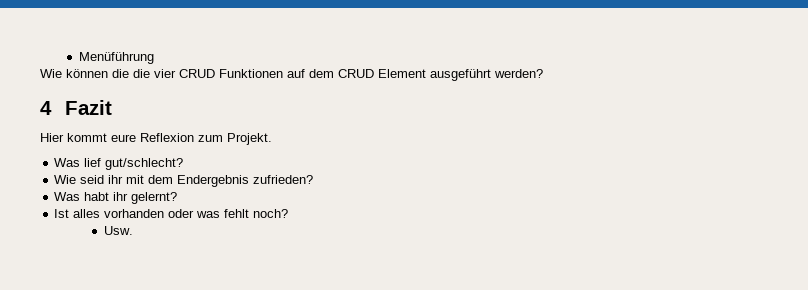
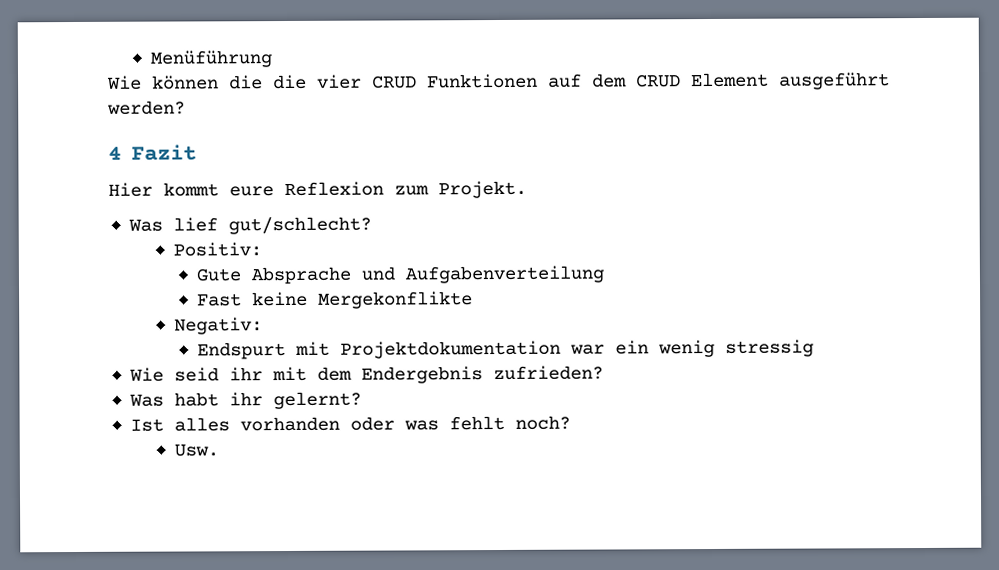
(184, 164) none -> [173,242,263,257] [195,265,604,285] [196,291,473,309] [174,317,264,335] [196,339,814,360] // Positiv: // Gute Absprache und Aufgabenverteilung // Fast keine Mergekonflikte // Negativ: // Endspurt mit Projektdokumentation war ein wenig stressig

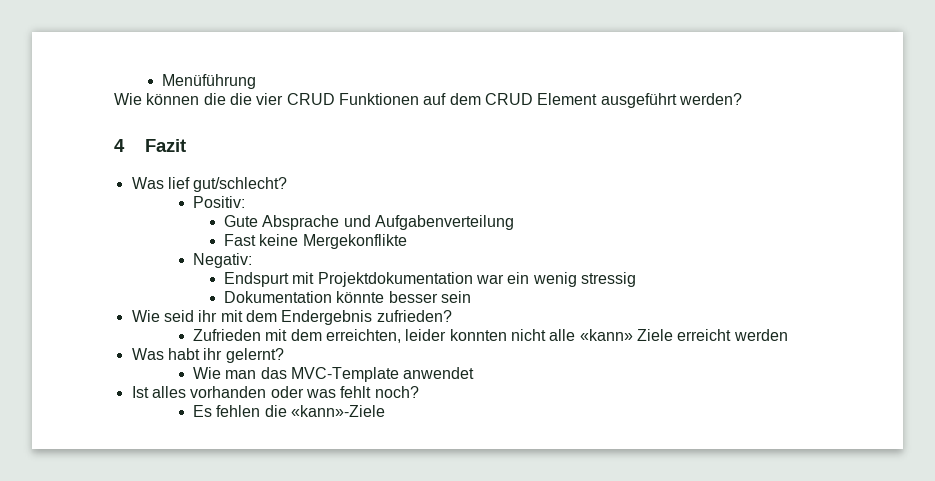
[108,180,527,199] // Hier kommt eure Reflexion zum Projekt. -> (186, 145) none
(814, 348) none -> [223,291,471,303] // Dokumentation könnte besser sein
(604, 373) none -> [193,329,788,343] // Zufrieden mit dem erreichten, leider konnten nicht alle «kann» Ziele erreicht werden
(362, 400) none -> [193,367,475,382] // Wie man das MVC-Template anwendet
[174,444,220,457] Usw. -> [193,405,386,417] Es fehlen die «kann»-Ziele

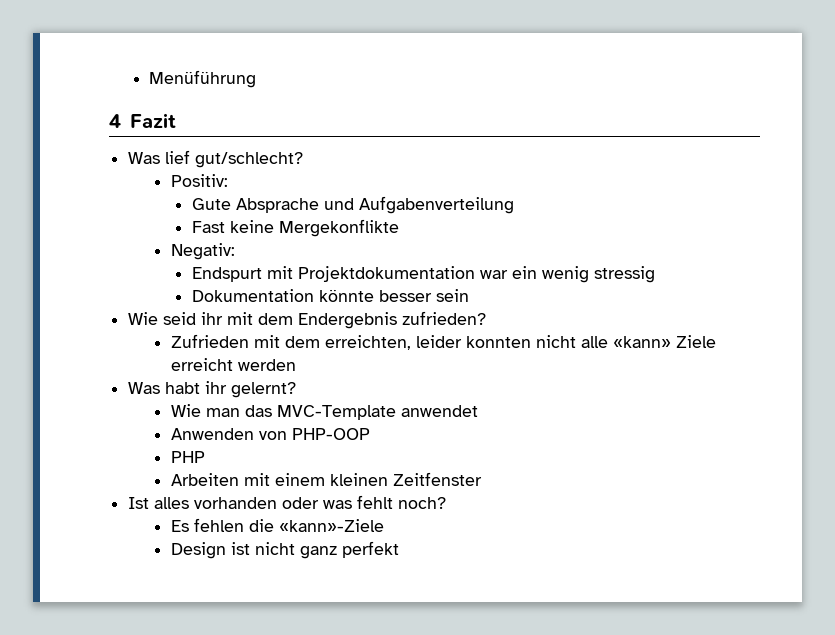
[114,93,742,108] // Wie können die die vier CRUD Funktionen auf dem CRUD Element ausgeführt werden? -> (257, 79) none
(475, 373) none -> [170,428,370,440] [170,451,205,463] [170,472,482,486] // Anwenden von PHP-OOP // PHP // Arbeiten mit einem kleinen Zeitfenster
(386, 411) none -> [170,541,399,559] // Design ist nicht ganz perfekt

